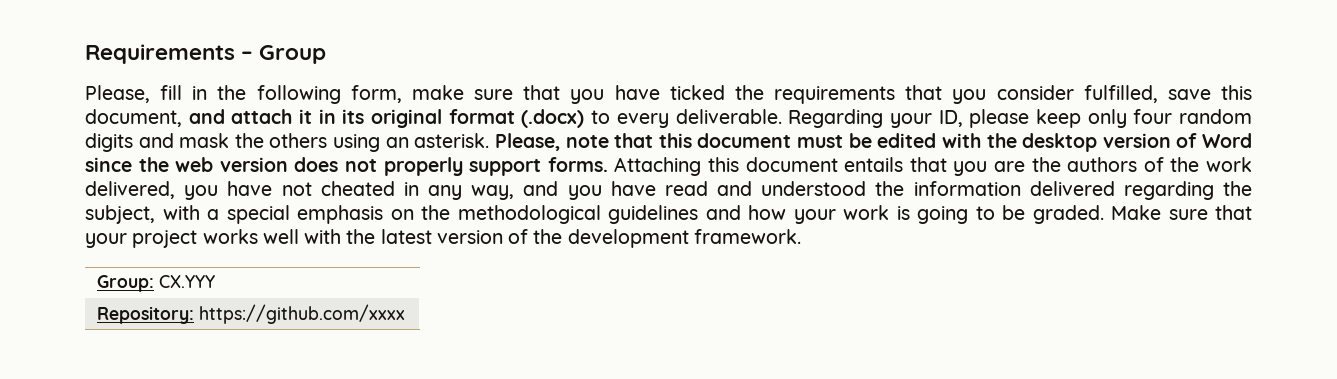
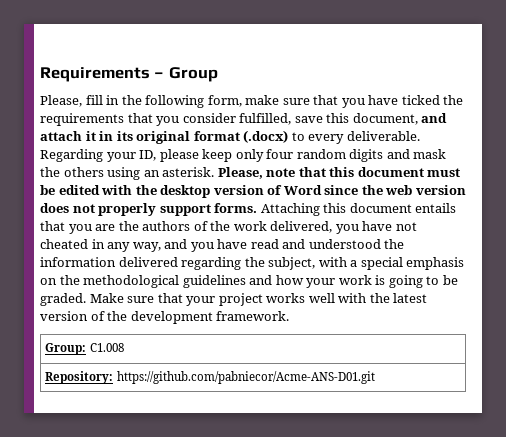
[159,275,216,288] CX.YYY -> [89,343,124,352] C1.008
[199,304,406,324] https://github.com/xxxx -> [116,371,375,384] https://github.com/pabniecor/Acme-ANS-D01.git

